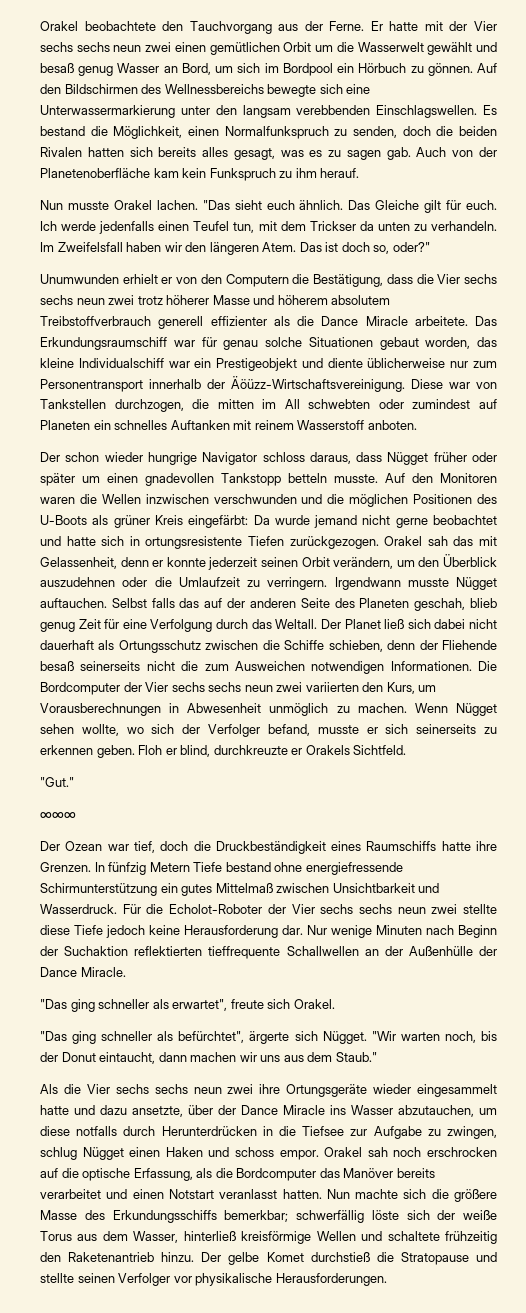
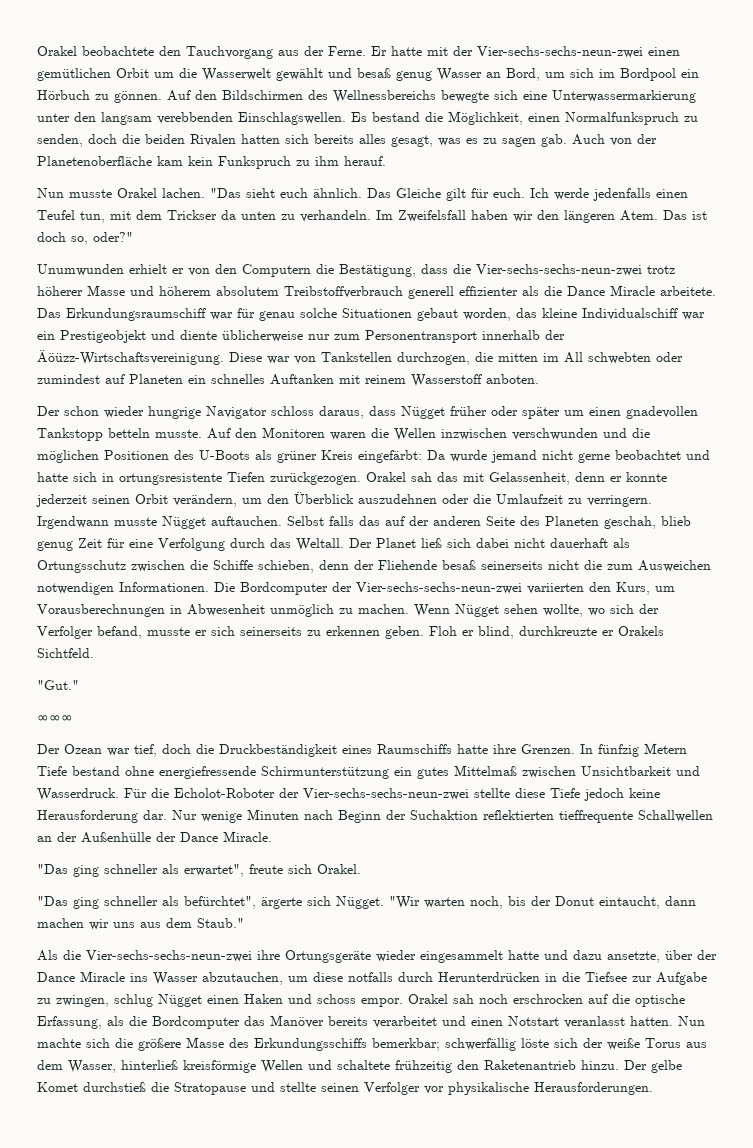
[474,21,498,31] [40,42,172,52] Vier sechs sechs neun zwei -> [477,46,643,58] Vier-sechs-sechs-neun-zwei
[437,274,498,284] [40,295,135,305] Vier sechs sechs neun zwei -> [476,264,642,276] Vier-sechs-sechs-neun-zwei
[145,682,303,692] Vier sechs sechs neun zwei -> [356,582,522,594] Vier-sechs-sechs-neun-zwei
[291,904,458,914] Vier sechs sechs neun zwei -> [303,788,469,800] Vier-sechs-sechs-neun-zwei
[86,1084,254,1094] Vier sechs sechs neun zwei -> [86,950,252,962] Vier-sechs-sechs-neun-zwei

